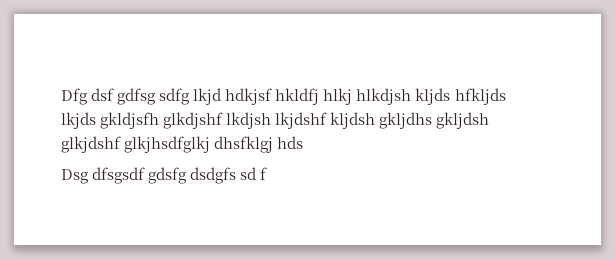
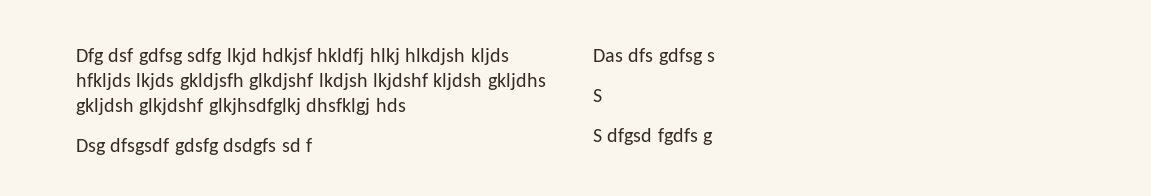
(268, 173) none -> [593,48,716,65] [593,89,602,102] [593,128,714,145] // Das dfs gdfsg s // S // S dfgsd fgdfs g

